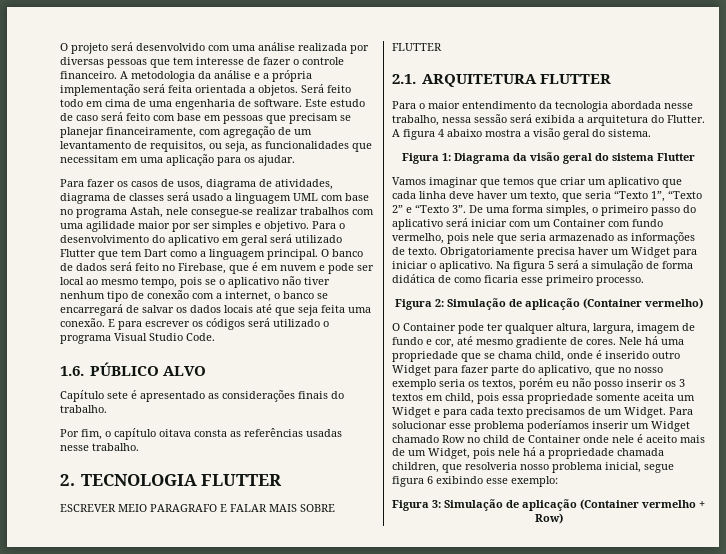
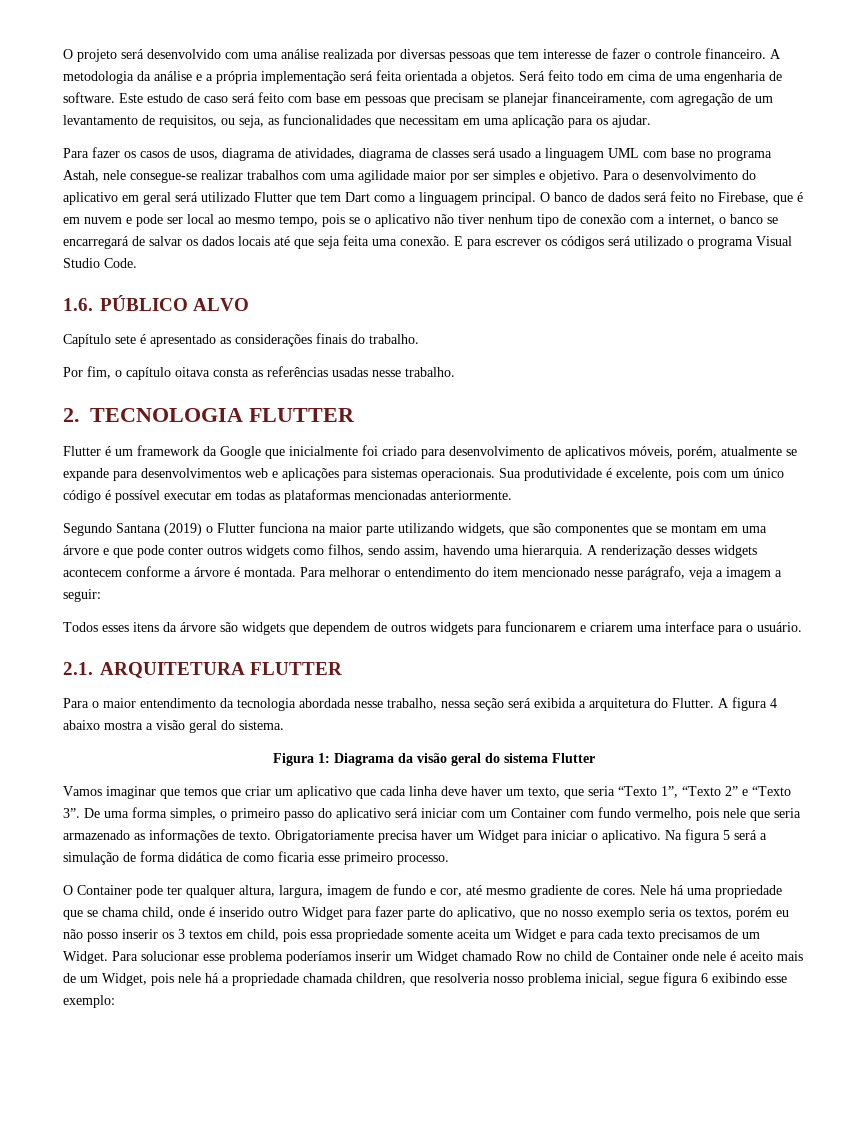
[60,504,335,512] [392,43,442,51] ESCREVER MEIO PARAGRAFO E FALAR MAIS SOBRE FLUTTER -> [63,445,797,459] [63,468,784,481] [63,489,512,503] [63,522,767,536] [63,544,757,558] [63,566,782,580] [63,589,101,602] [63,621,802,635] Flutter é um framework da Google que inicialmente foi criado para desenvolvimento de aplicativos móveis, porém, atualmente se expande para desenvolvimentos web e aplicações para sistemas operacionais. Sua produtividade é excelente, pois com um único código é possível executar em todas as plataformas mencionadas anteriormente. // Segundo Santana (2019) o Flutter funciona na maior parte utilizando widgets, que são componentes que se montam em uma árvore e que pode conter outros widgets como filhos, sendo assim, havendo uma hierarquia. A renderização desses widgets acontecem conforme a árvore é montada. Para melhorar o entendimento do item mencionado nesse parágrafo, veja a imagem a seguir: // Todos esses itens da árvore são widgets que dependem de outros widgets para funcionarem e criarem uma interface para o usuário.
[474,114,507,123] sessão -> [474,698,504,711] seção
[394,298,703,310] // Figura 2: Simulação de aplicação (Container vermelho) -> (449, 860) none
[392,499,705,511] [534,513,563,524] // Figura 3: Simulação de aplicação (Container vermelho + Row) -> (115, 1001) none

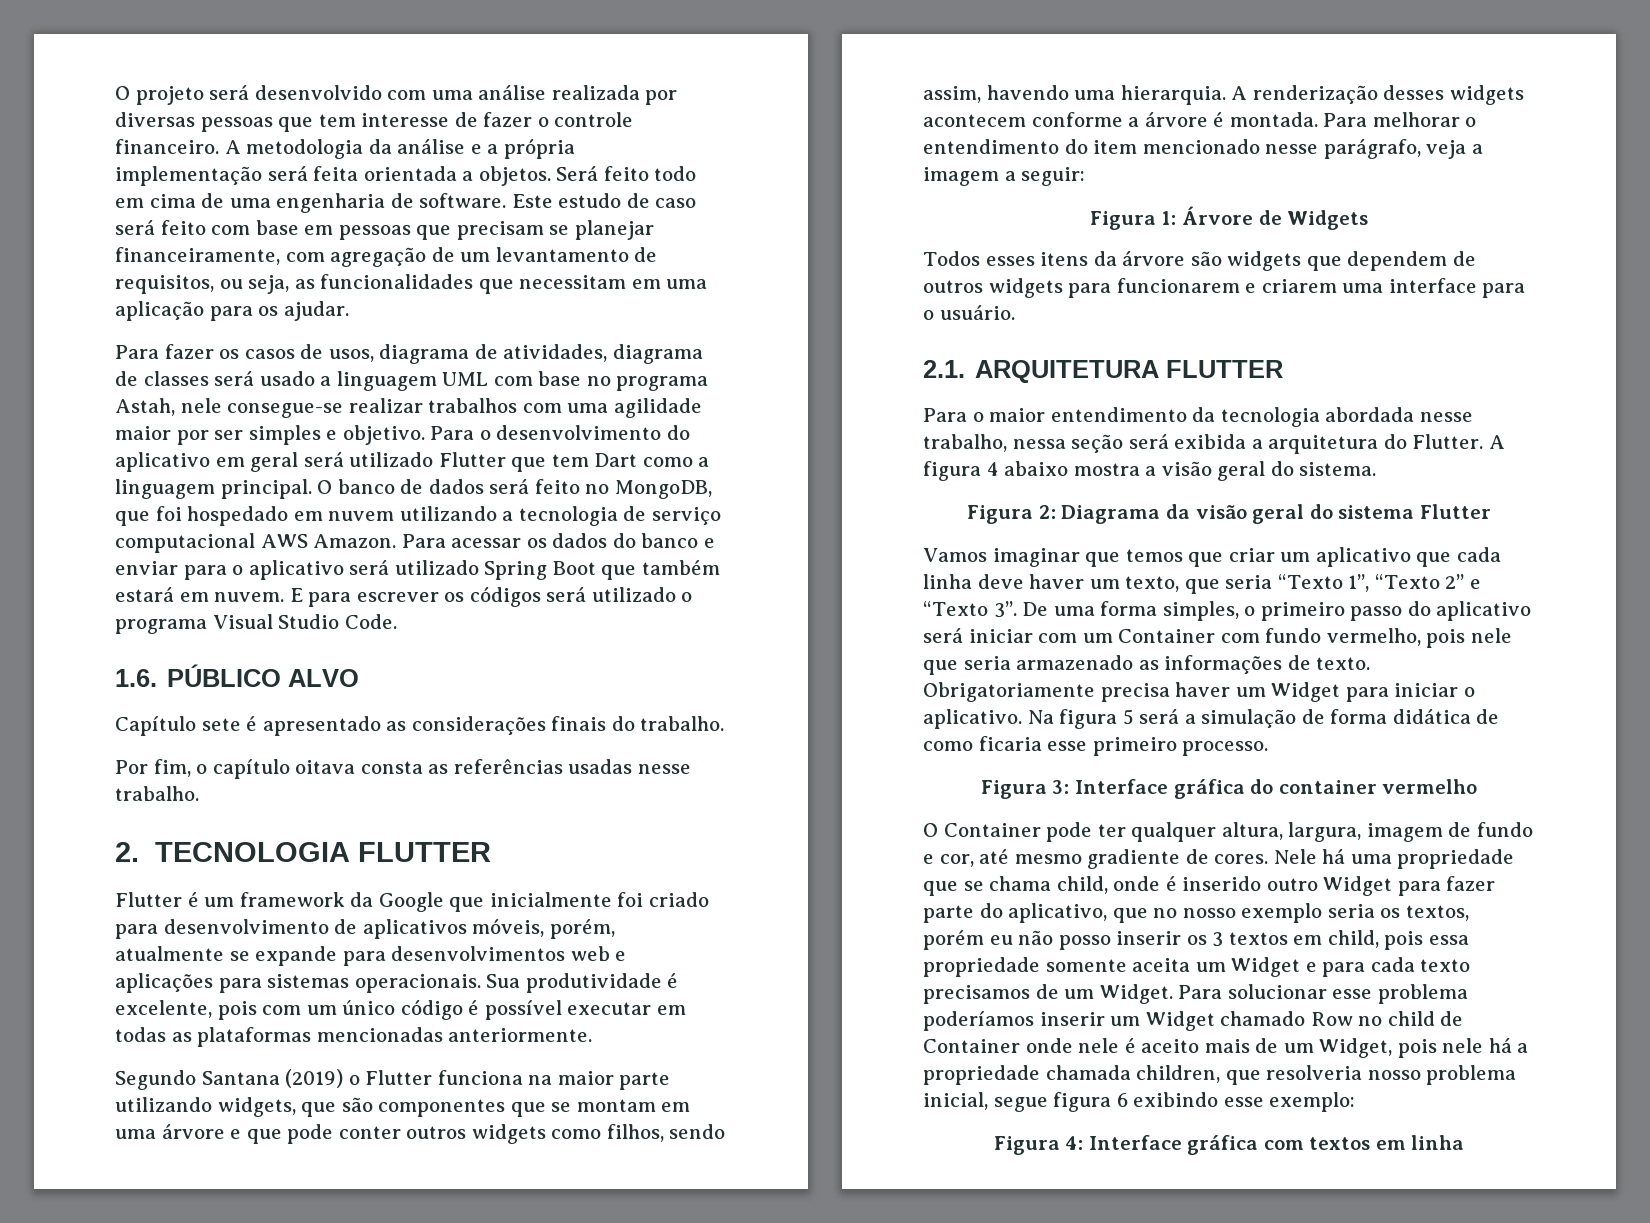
[718,192,803,205] [63,214,778,227] [63,235,450,249] Firebase, que é em nuvem e pode ser local ao mesmo tempo, pois se o aplicativo não tiver nenhum tipo de conexão com a internet, o banco se encarregará de salvar os dados locais até que seja feita uma conexão. -> [614,480,712,499] [115,506,721,526] [115,533,715,553] [115,560,720,580] [115,587,285,602] MongoDB, que foi hospedado em nuvem utilizando a tecnologia de serviço computacional AWS Amazon. Para acessar os dados do banco e enviar para o aplicativo será utilizado Spring Boot que também estará em nuvem.
(101, 595) none -> [1089,206,1369,230] // Figura 1: Árvore de Widgets
[318,753,330,763] 1: -> [1038,505,1056,519] 2:
(449, 860) none -> [980,779,1478,799] // Figura 3: Interface gráfica do container vermelho
(115, 1001) none -> [993,1135,1465,1155] // Figura 4: Interface gráfica com textos em linha

